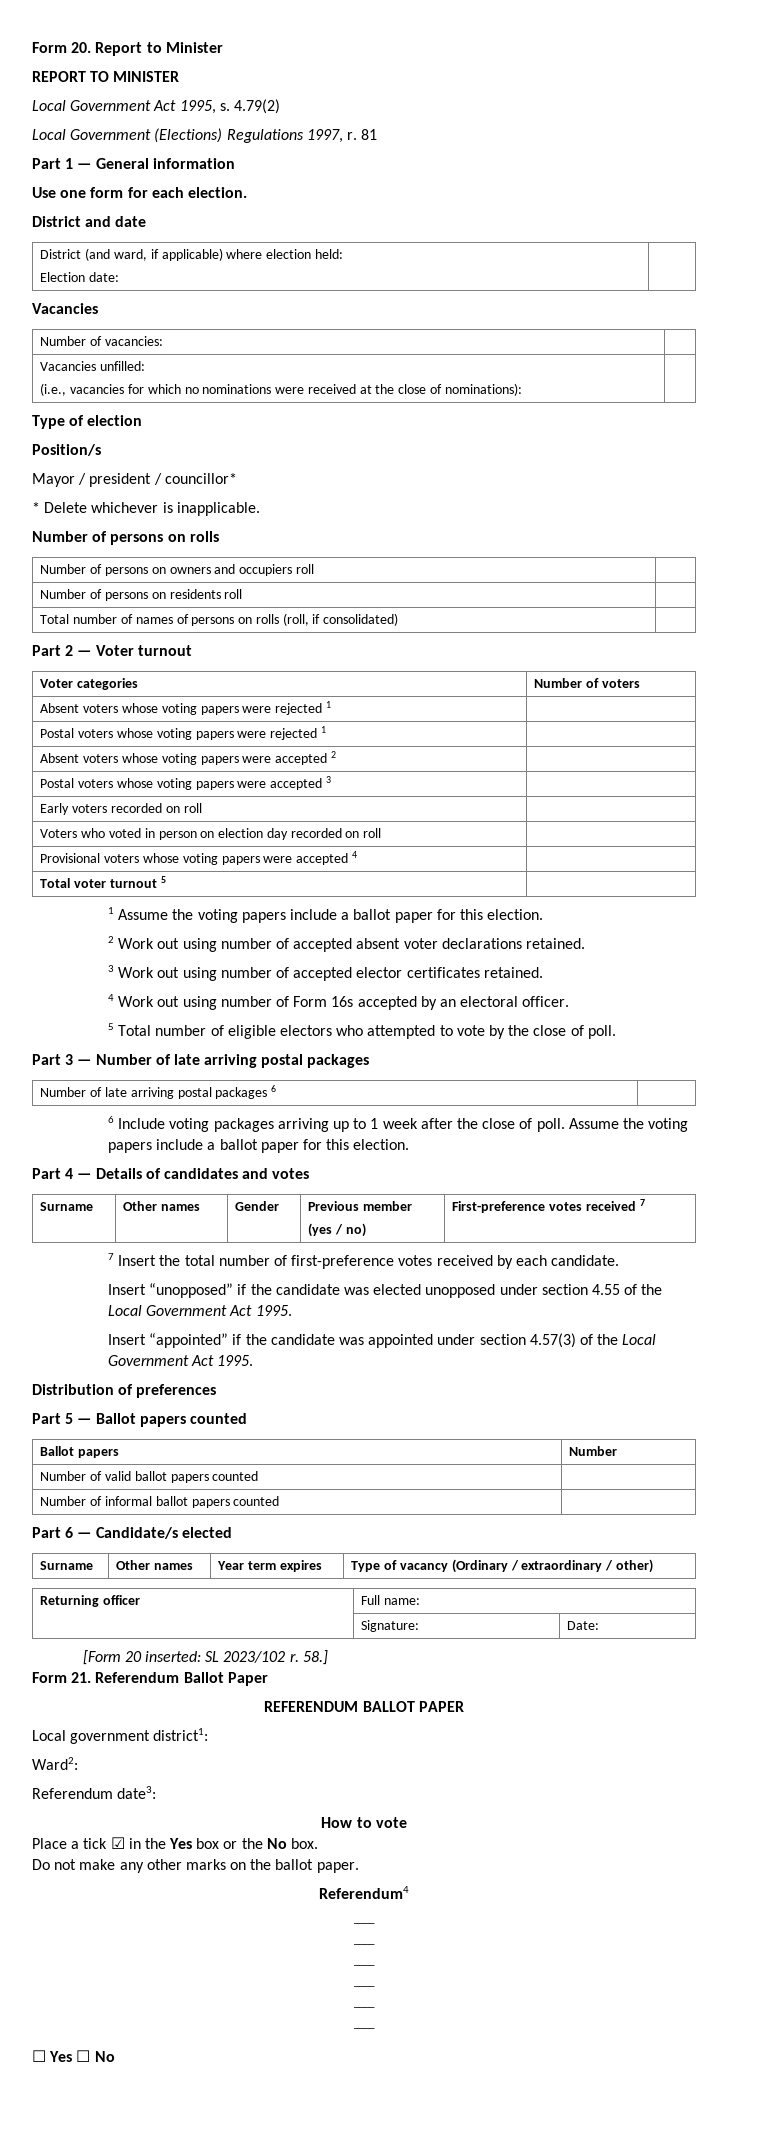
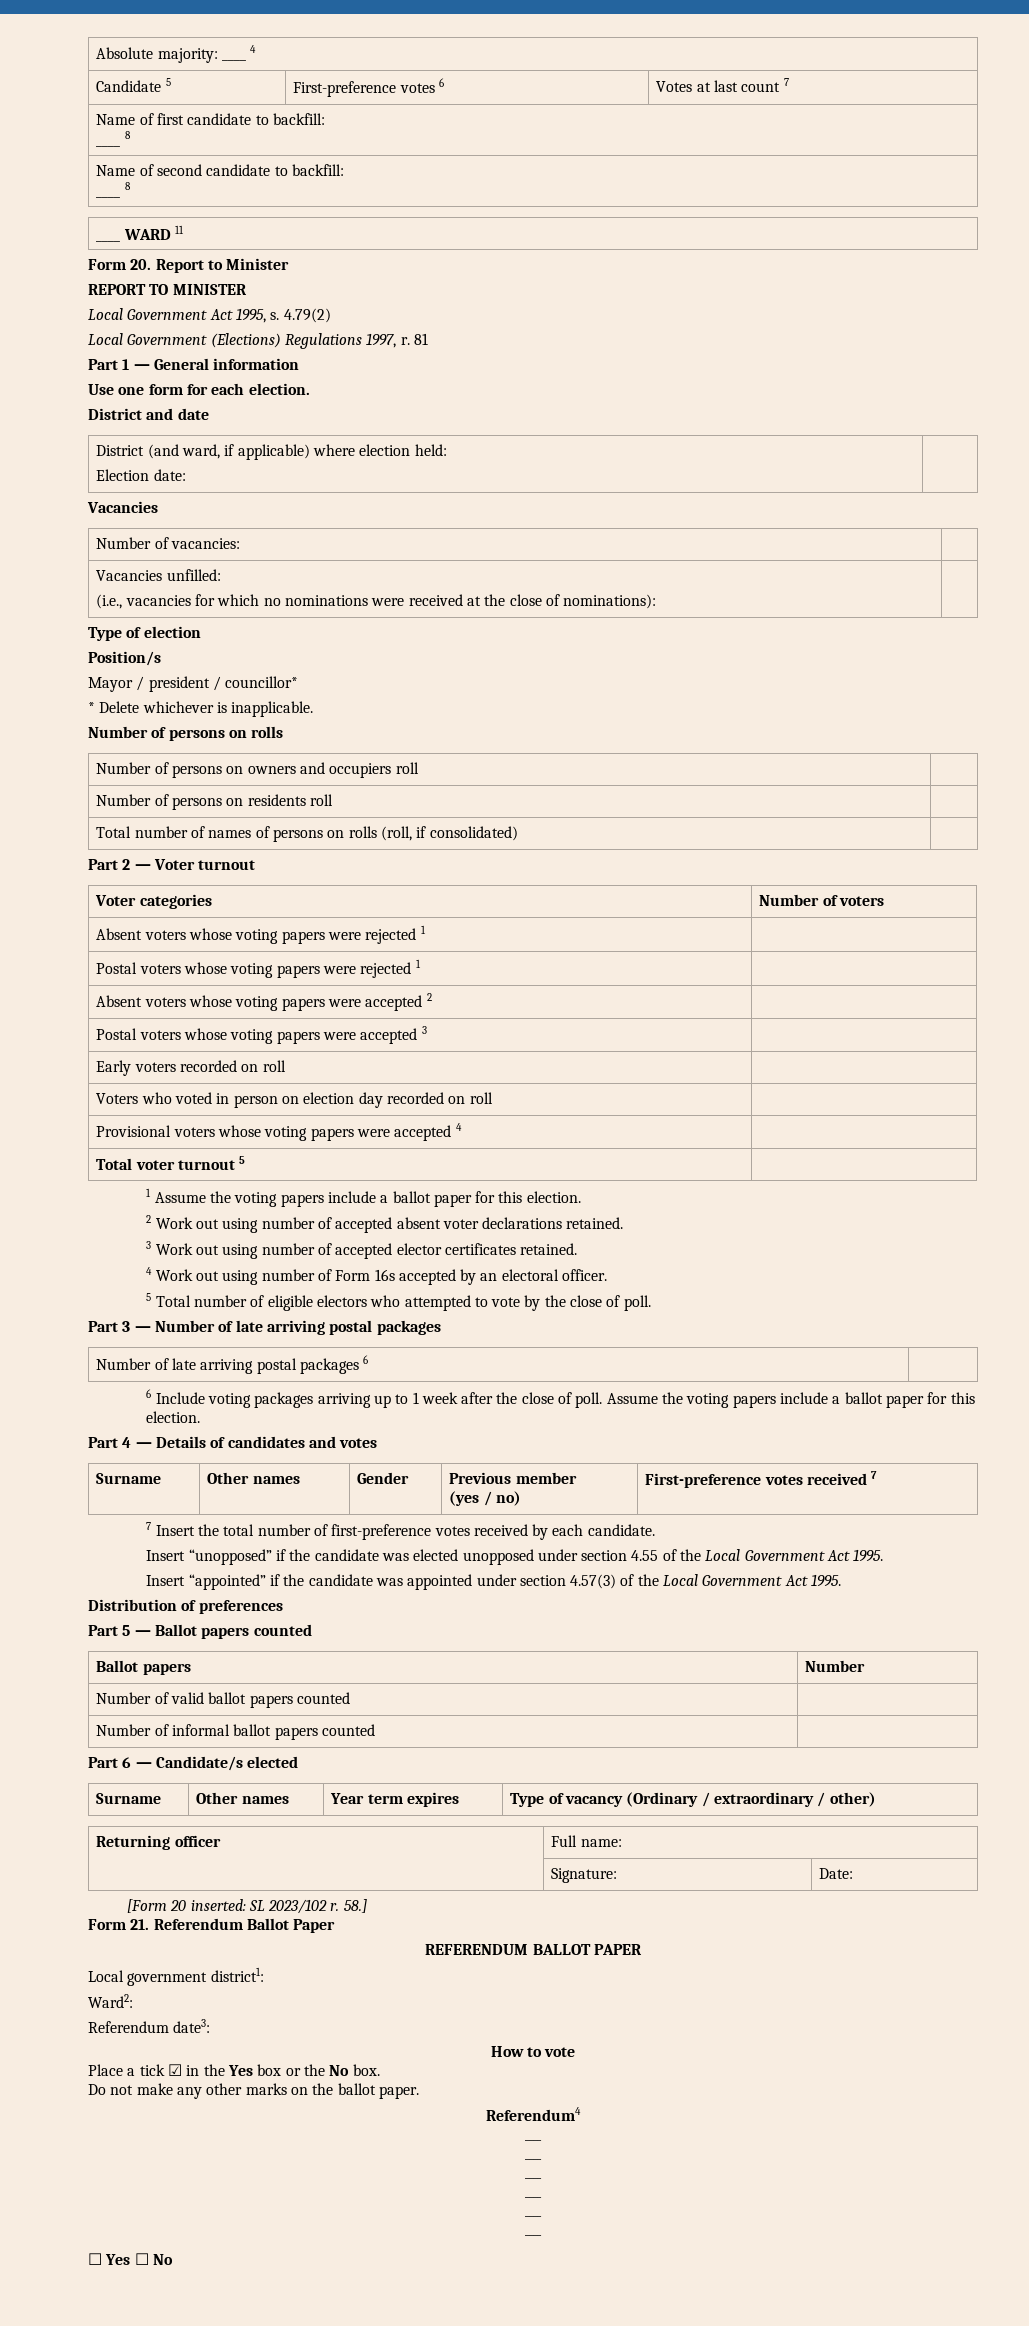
(32, 47) none -> [96,47,247,63] [250,45,257,53] [96,78,171,92] [293,78,445,97] [656,78,789,92] [96,113,326,125] [96,145,121,147] [124,131,131,139] [96,164,345,176] [96,196,121,198] [124,182,131,190] [96,240,121,242] [123,225,185,240] Absolute majority: ____ 4 // Candidate 5 | First-preference votes 6 | Votes at last count 7 // Name of first candidate to backfill: // ____ 8 // Name of second candidate to backfill: // ____ 8 // ____ WARD 11 //

